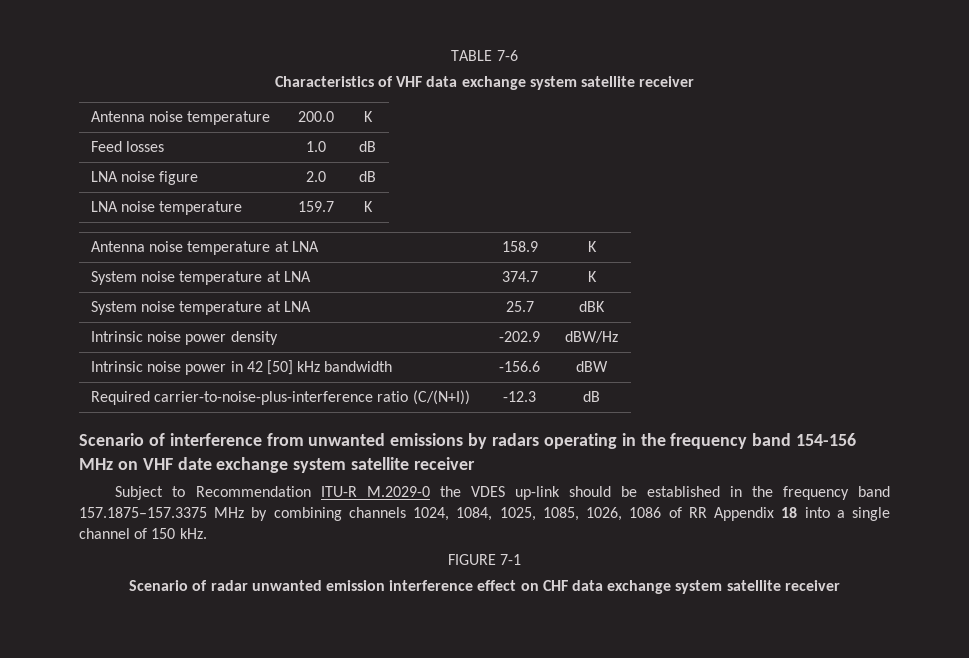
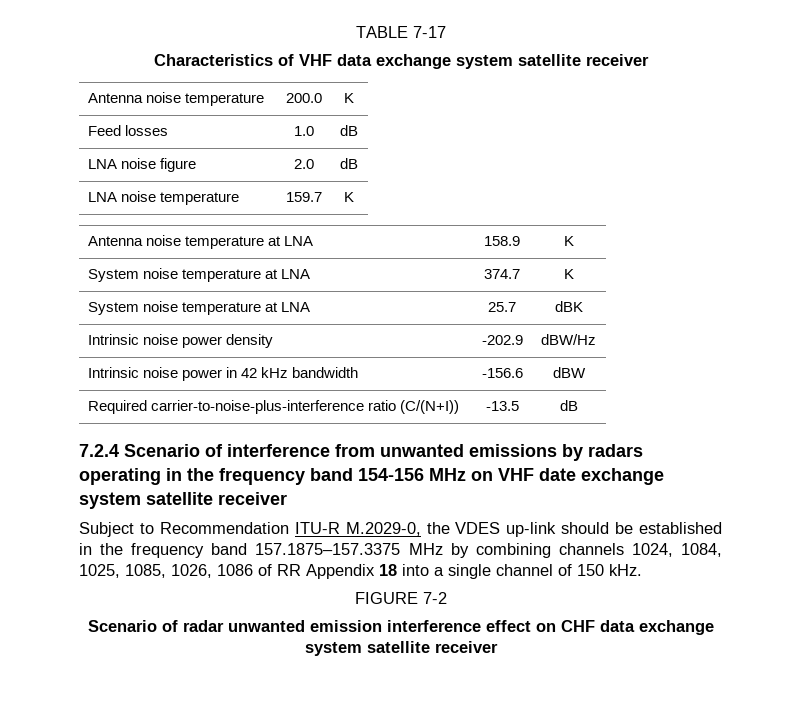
[496,50,518,61] 7-6 -> [412,26,446,38] 7-17
[266,360,293,375] [50] -> (258, 373) none
[503,391,536,402] [583,391,600,402] -12.3 | dB // -> [485,401,519,411] [559,400,578,411] [79,444,119,457] -13.5 | dB // 7.2.4
[366,486,430,497] M.2029-0 -> [345,522,421,536] M.2029-0,
[500,554,522,565] 7-1 -> [422,592,447,604] 7-2

